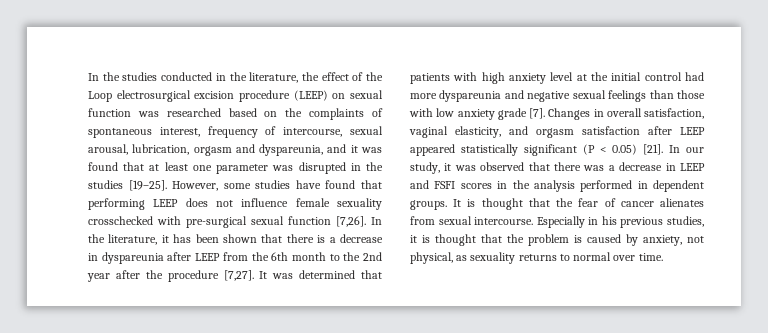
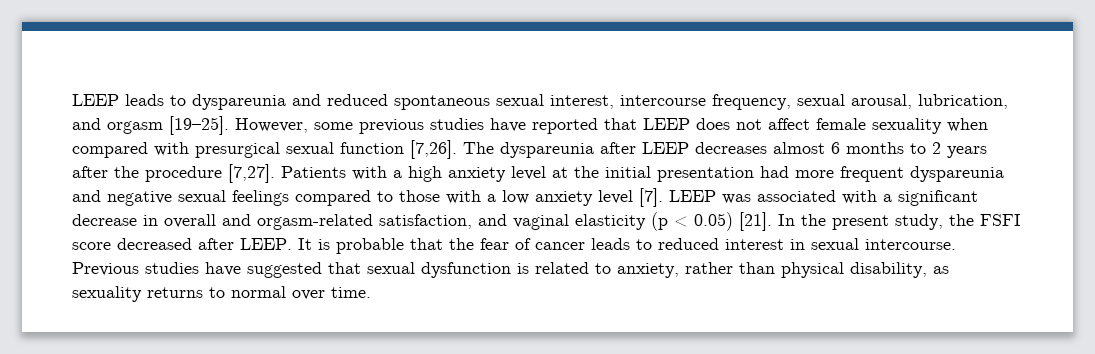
[88,72,383,83] [88,90,383,102] [88,108,383,120] [88,126,383,138] [88,144,382,156] [88,162,383,174] [88,180,123,189] In the studies conducted in the literature, the effect of the Loop electrosurgical excision procedure (LEEP) on sexual function was researched based on the complaints of spontaneous interest, frequency of intercourse, sexual arousal, lubrication, orgasm and dyspareunia, and it was found that at least one parameter was disrupted in the studies -> [72,94,1008,110] [72,118,163,134] LEEP leads to dyspareunia and reduced spontaneous sexual interest, intercourse frequency, sexual arousal, lubrication, and orgasm
[255,180,382,189] [88,198,145,210] studies have found that performing -> [359,118,637,134] previous studies have reported that
[241,198,289,207] influence -> [768,118,810,130] affect
[88,216,382,228] [88,234,383,245] [88,252,382,264] [87,270,382,282] [410,72,478,84] crosschecked with pre-surgical sexual function [7,26]. In the literature, it has been shown that there is a decrease in dyspareunia after LEEP from the 6th month to the 2nd year after the procedure [7,27]. It was determined that patients with -> [947,118,988,132] [72,140,987,159] [72,164,402,183] when compared with presurgical sexual function [7,26]. The dyspareunia after LEEP decreases almost 6 months to 2 years after the procedure [7,27]. Patients with a
[644,72,682,81] control -> [657,167,754,182] presentation
(437, 96) none -> [840,166,904,182] frequent
[649,90,674,99] than -> [295,190,393,206] compared to
(433, 112) none -> [487,194,496,202] a
[497,108,704,120] [409,126,705,138] [410,144,704,156] [410,162,705,174] [410,180,704,192] [410,200,447,210] grade [7]. Changes in overall satisfaction, vaginal elasticity, and orgasm satisfaction after LEEP appeared statistically significant (P < 0.05) [21]. In our study, it was observed that there was a decrease in LEEP and FSFI scores in the analysis performed in dependent groups. -> [598,188,978,207] [72,212,1021,231] [72,238,292,250] level [7]. LEEP was associated with a significant decrease in overall and orgasm-related satisfaction, and vaginal elasticity (p < 0.05) [21]. In the present study, the FSFI score decreased after LEEP.
[481,198,523,210] thought -> [336,238,404,254] probable
[660,198,704,207] [410,216,704,228] [410,234,704,246] [410,252,453,264] alienates from sexual intercourse. Especially in his previous studies, it is thought that the problem is caused by anxiety, not physical, -> [591,238,956,250] [72,262,927,278] leads to reduced interest in sexual intercourse. Previous studies have suggested that sexual dysfunction is related to anxiety, rather than physical disability,

